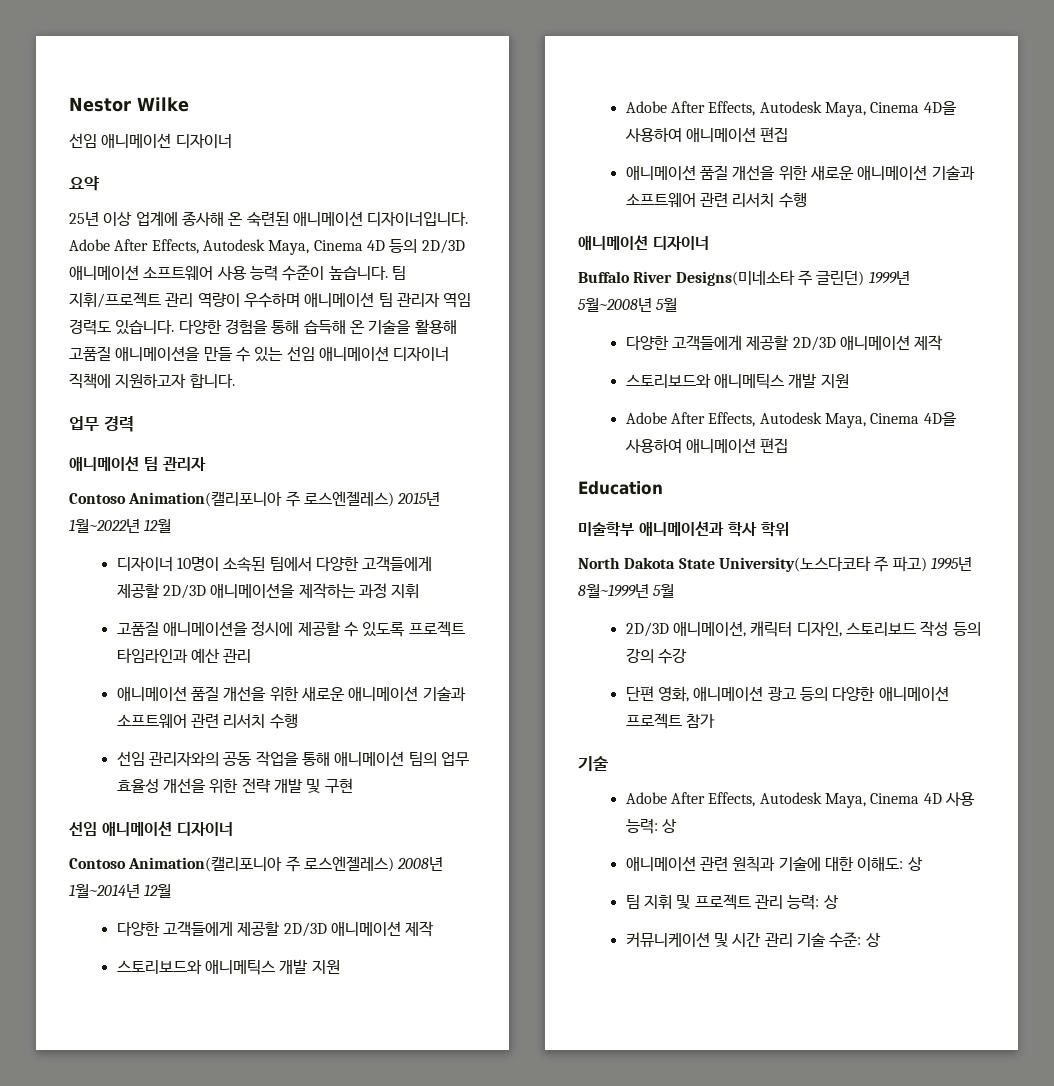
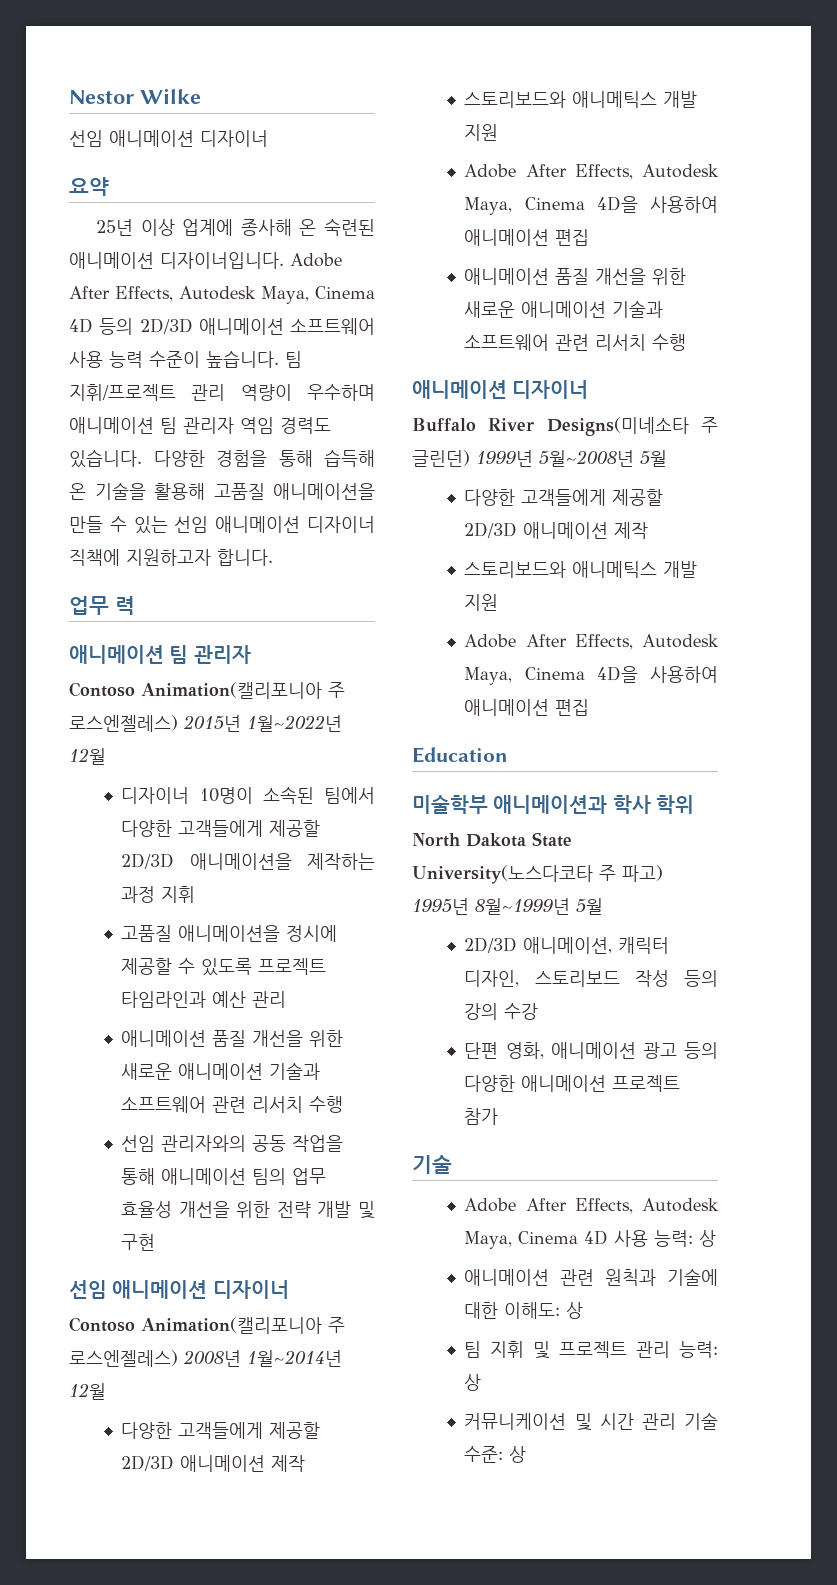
[104,416,134,432] 경력 -> [114,596,135,615] 력

